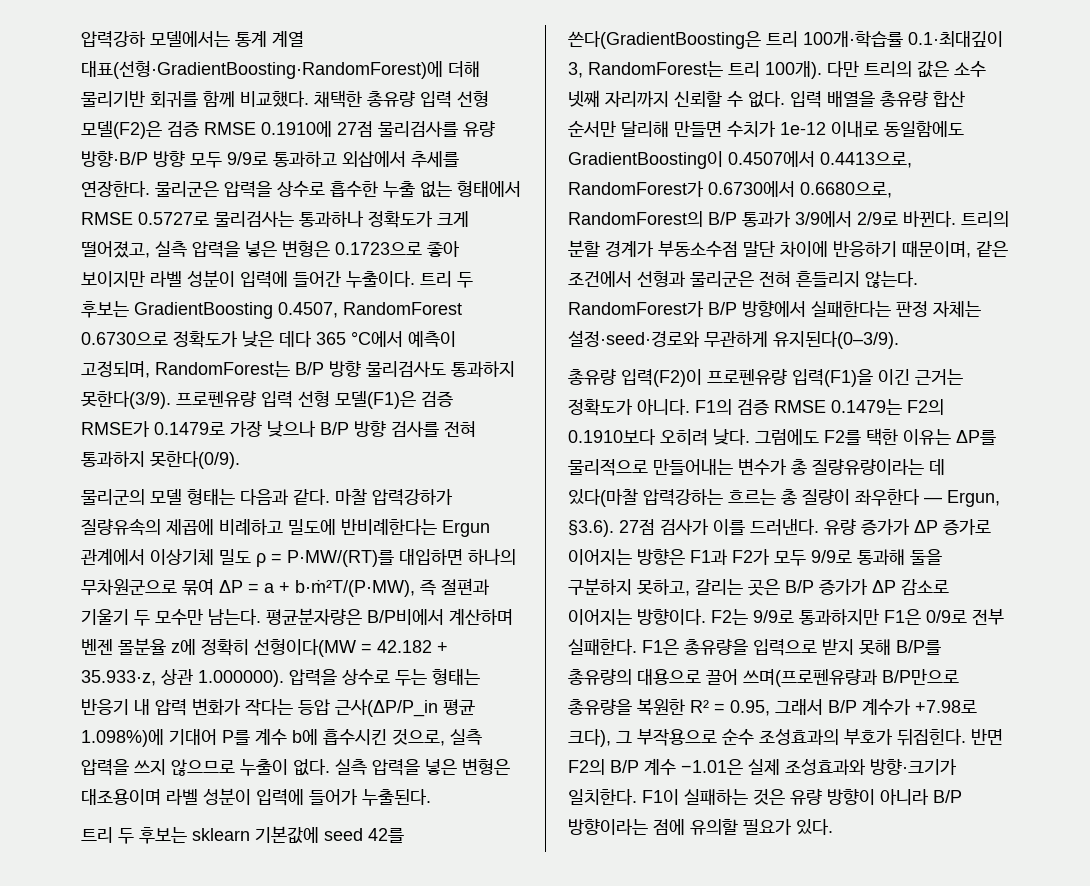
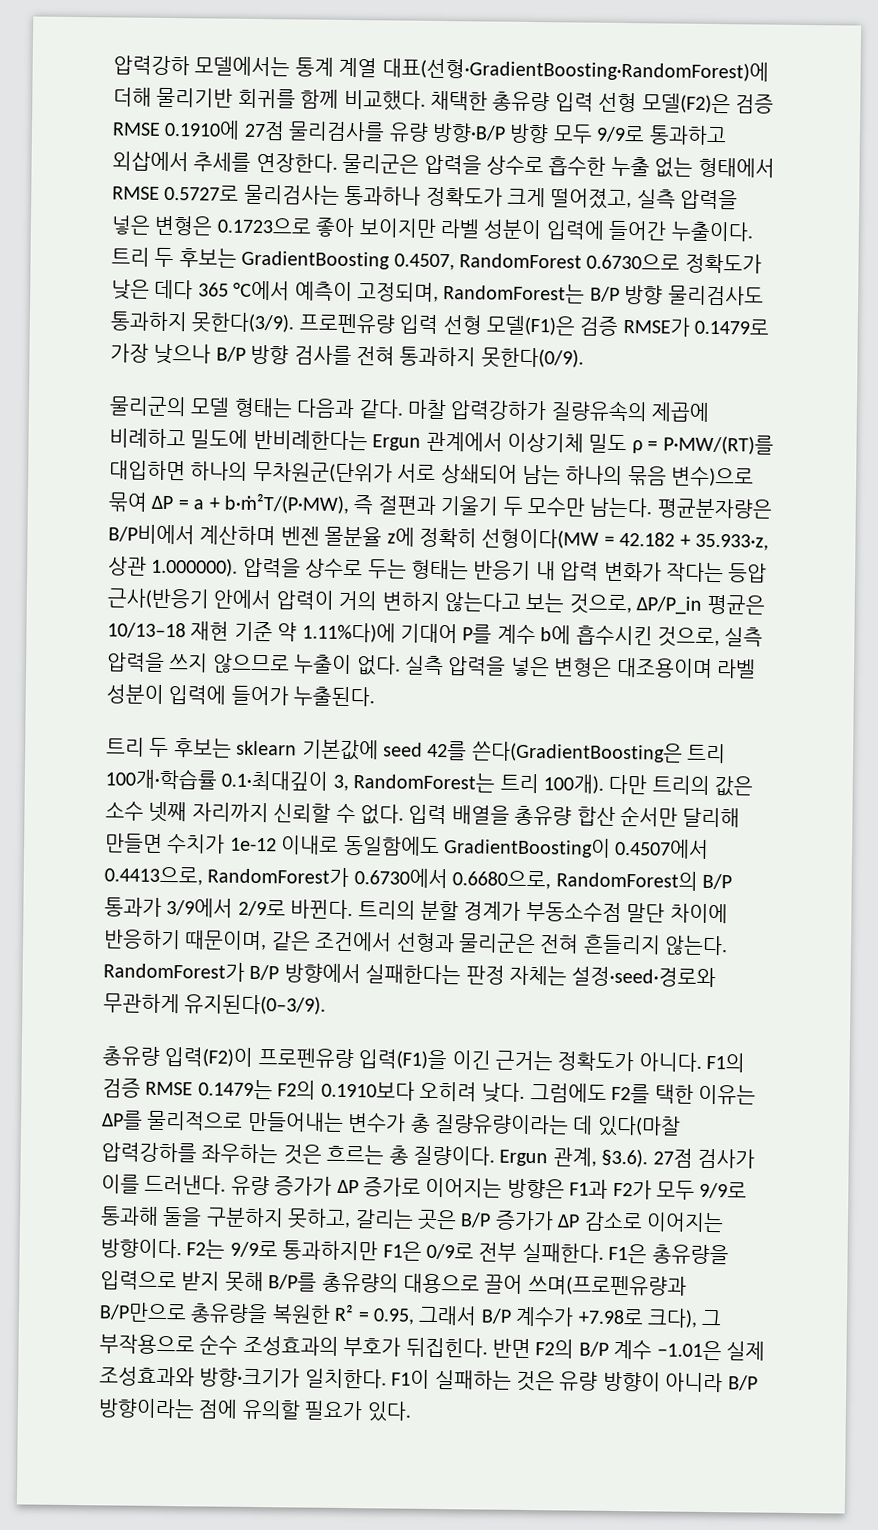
[81,579,177,595] 무차원군으로 -> [252,461,755,487] 무차원군(단위가 서로 상쇄되어 남는 하나의 묶음 변수)으로
[335,699,475,717] [81,729,164,747] 근사(ΔP/P_in 평균 1.098%)에 -> [107,588,765,615] [107,621,396,643] 근사(반응기 안에서 압력이 거의 변하지 않는다고 보는 것으로, ΔP/P_in 평균은 10/13–18 재현 기준 약 1.11%다)에
[643,488,1000,507] 압력강하는 흐르는 총 질량이 좌우한다 — Ergun, -> [101,1142,597,1167] 압력강하를 좌우하는 것은 흐르는 총 질량이다. Ergun 관계,

